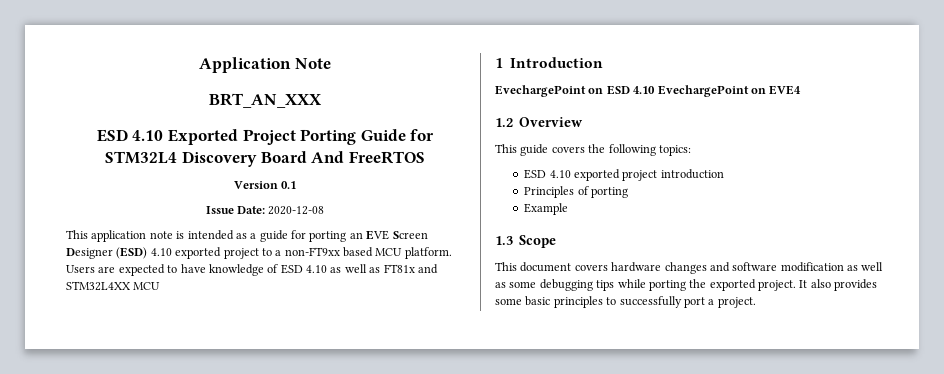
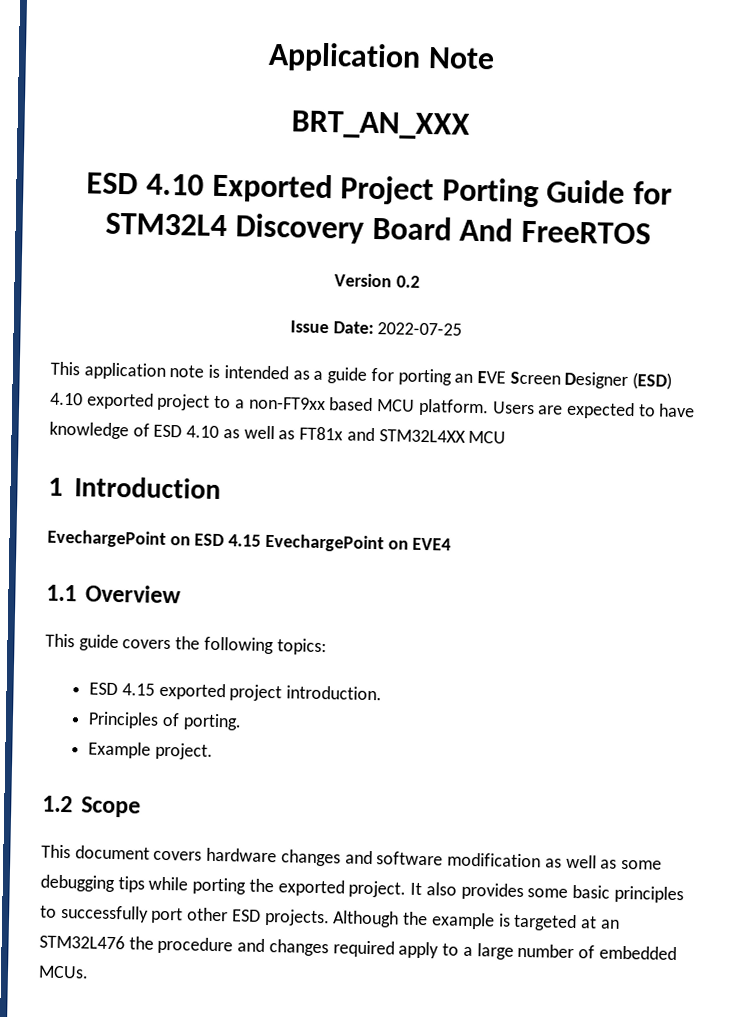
[281,181,297,189] 0.1 -> [395,275,420,288] 0.2
[268,206,325,215] 2020-12-08 -> [377,322,463,336] 2022-07-25
[633,86,656,94] 4.10 -> [228,534,262,547] 4.15
[495,118,513,127] 1.2 -> [46,584,77,602] 1.1
[549,169,724,181] 4.10 exported project introduction -> [121,682,382,702] 4.15 exported project introduction.
[590,187,628,198] porting -> [182,713,242,731] porting.
[495,236,513,245] // 1.3 -> [154,742,213,760] [42,795,73,813] project. // 1.2
[708,297,756,308] a project. -> [187,907,620,932] [39,934,677,961] [38,965,89,979] other ESD projects. Although the example is targeted at an STM32L476 the procedure and changes required apply to a large number of embedded MCUs.

